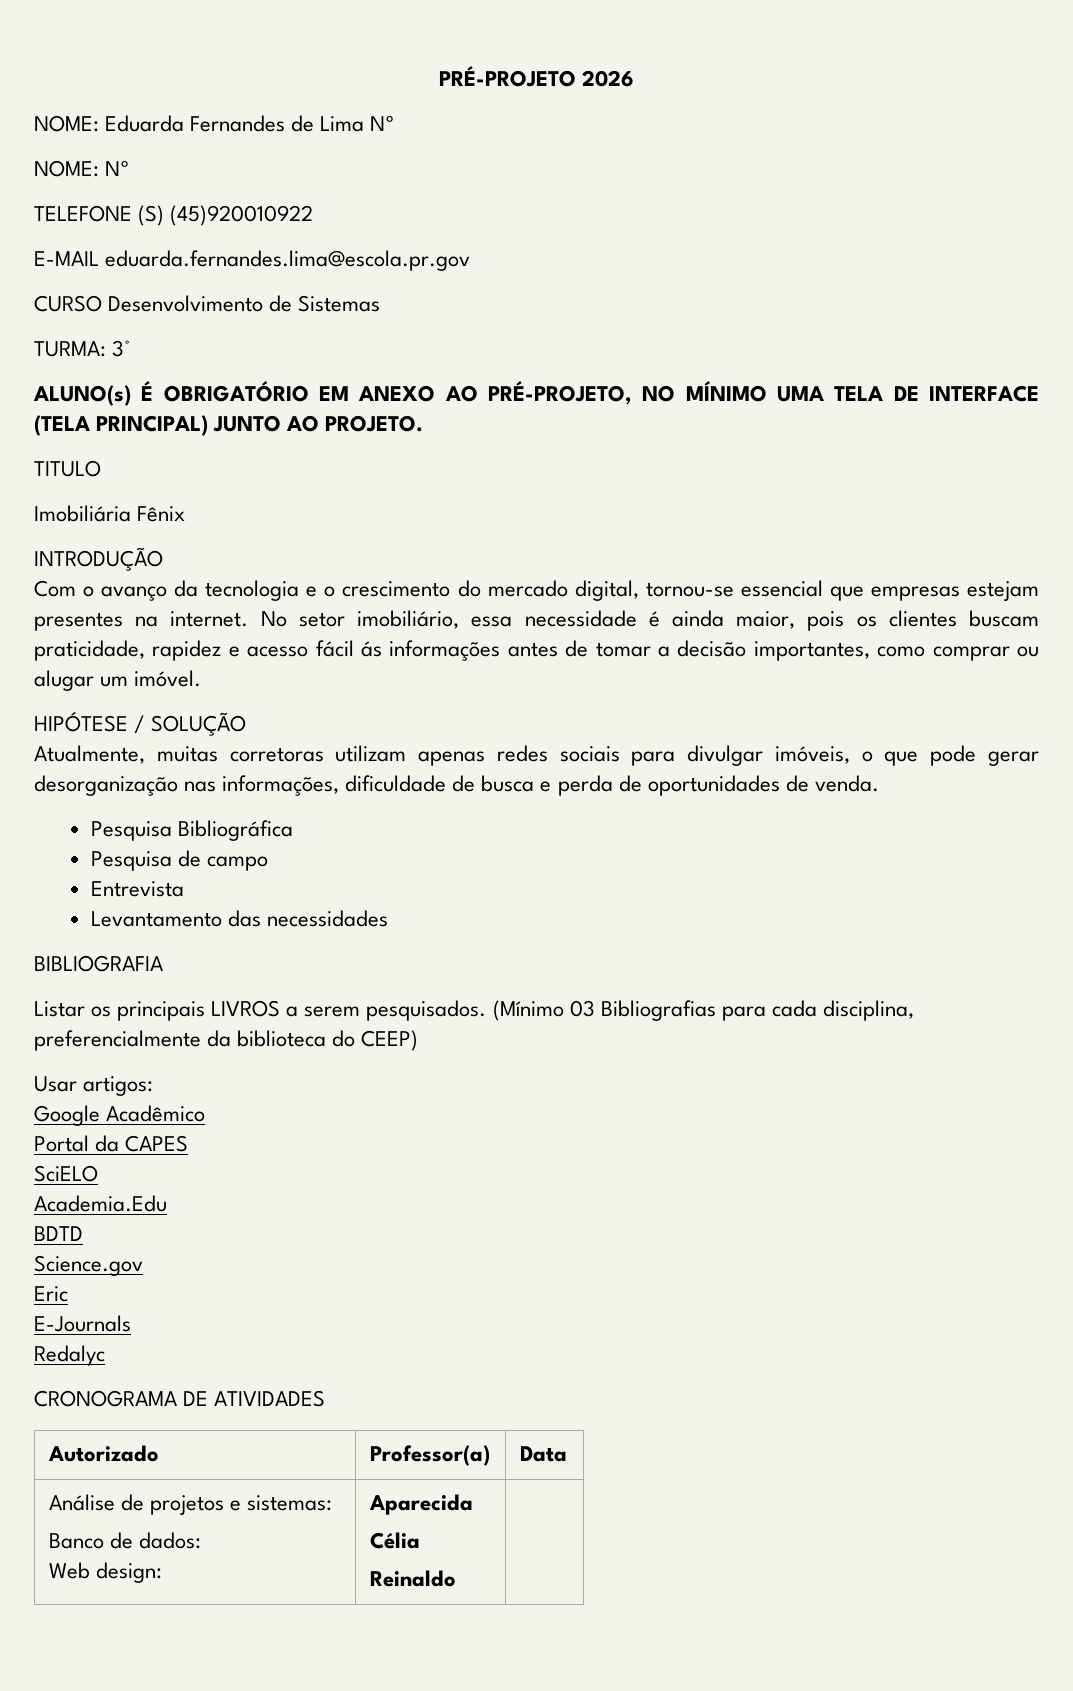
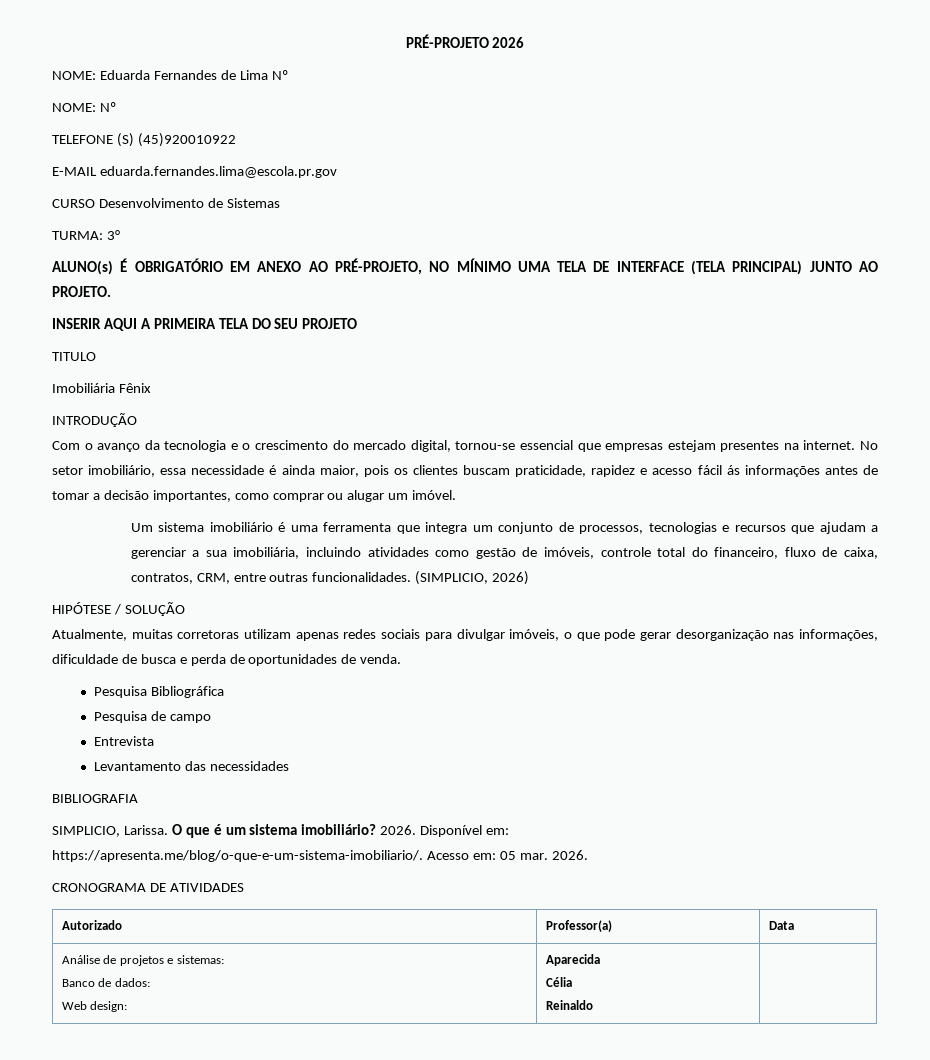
(424, 423) none -> [52,318,358,331] // INSERIR AQUI A PRIMEIRA TELA DO SEU PROJETO
(202, 678) none -> [130,522,878,534] [130,547,878,559] [130,571,530,585] // Um sistema imobiliário é uma ferramenta que integra um conjunto de processos, tecnologias e recursos que ajudam a gerenciar a sua imobiliária, incluindo atividades como gestão de imóveis, controle total do financeiro, fluxo de caixa, contratos, CRM, entre outras funcionalidades. (SIMPLICIO, 2026)
[34,1000,914,1021] [34,1030,419,1051] [34,1076,154,1096] [34,1105,206,1126] [34,1135,189,1152] [34,1165,98,1182] [34,1195,167,1212] [34,1226,83,1241] [34,1255,143,1276] [34,1286,68,1302] [34,1315,131,1332] [34,1345,105,1366] Listar os principais LIVROS a serem pesquisados. (Mínimo 03 Bibliografias para cada disciplina, preferencialmente da biblioteca do CEEP) // Usar artigos: // Google Acadêmico // Portal da CAPES // SciELO // Academia.Edu // BDTD // Science.gov // Eric // E-Journals // Redalyc -> [52,824,510,838] [52,850,588,862] SIMPLICIO, Larissa. O que é um sistema imobiliário? 2026. Disponível em: https://apresenta.me/blog/o-que-e-um-sistema-imobiliario/. Acesso em: 05 mar. 2026.

